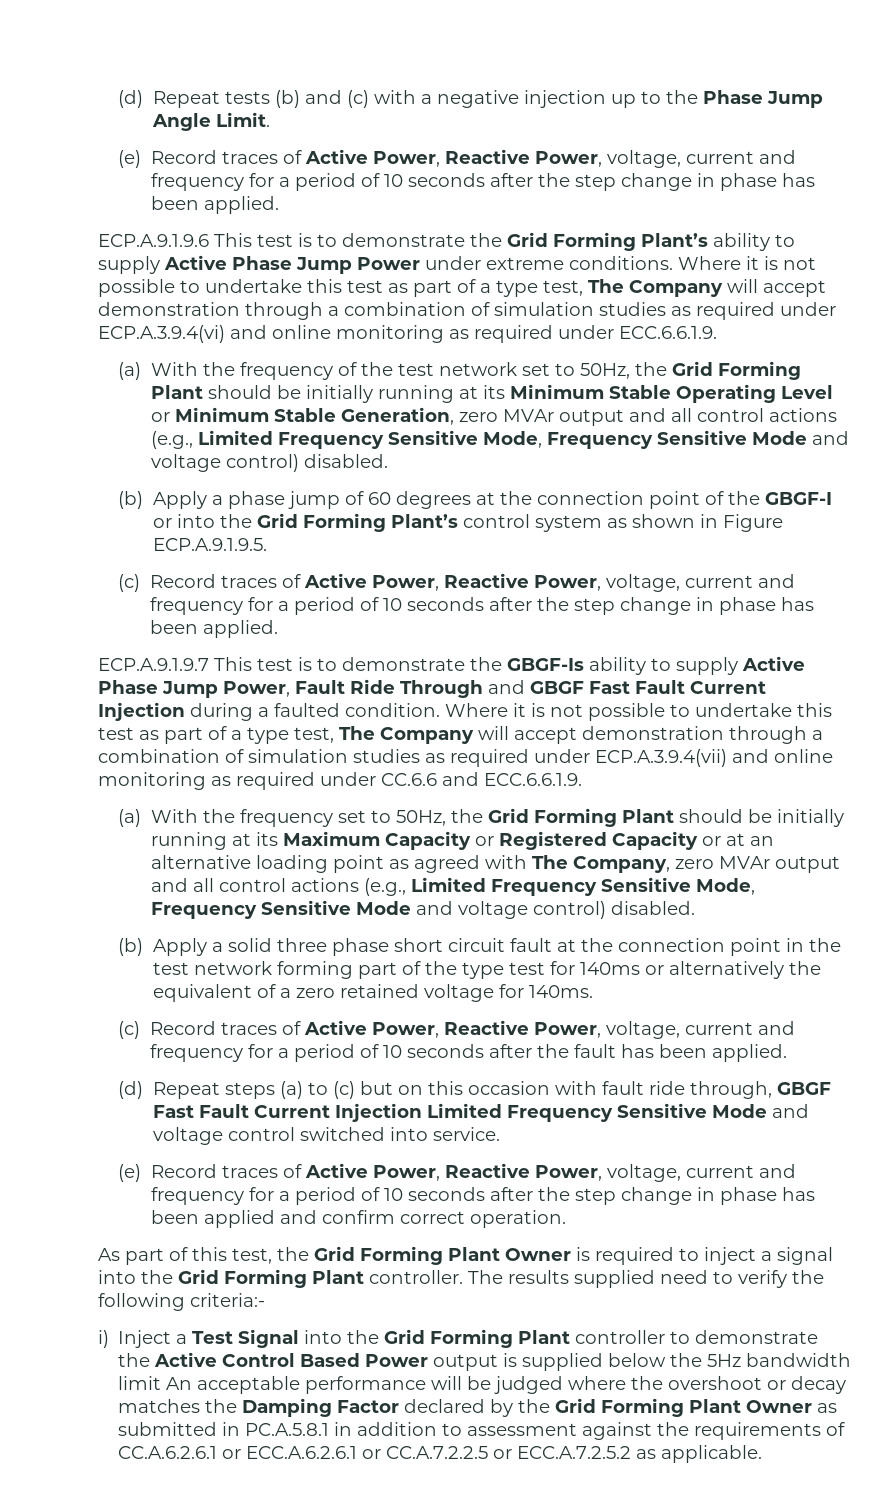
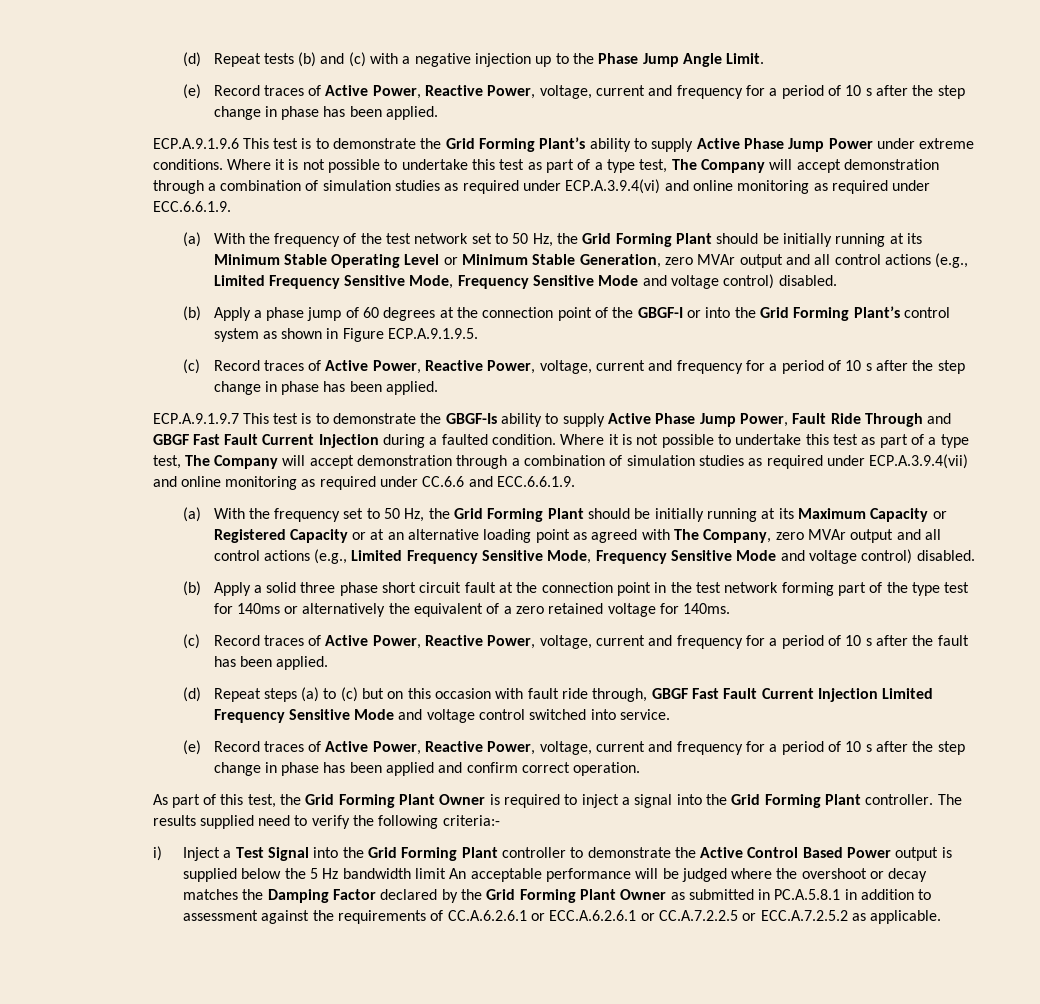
[407,173,485,187] seconds -> [865,88,872,96] s
[579,363,630,379] 50Hz, -> [512,233,553,247] 50 Hz,
[406,597,484,611] seconds -> [865,363,872,371] s
[395,810,446,826] 50Hz, -> [384,508,425,522] 50 Hz,
[406,1044,484,1058] seconds -> [865,638,872,646] s
[407,1187,485,1201] seconds -> [865,744,872,752] s
[707,1354,742,1367] 5Hz -> [309,868,339,879] 5 Hz

